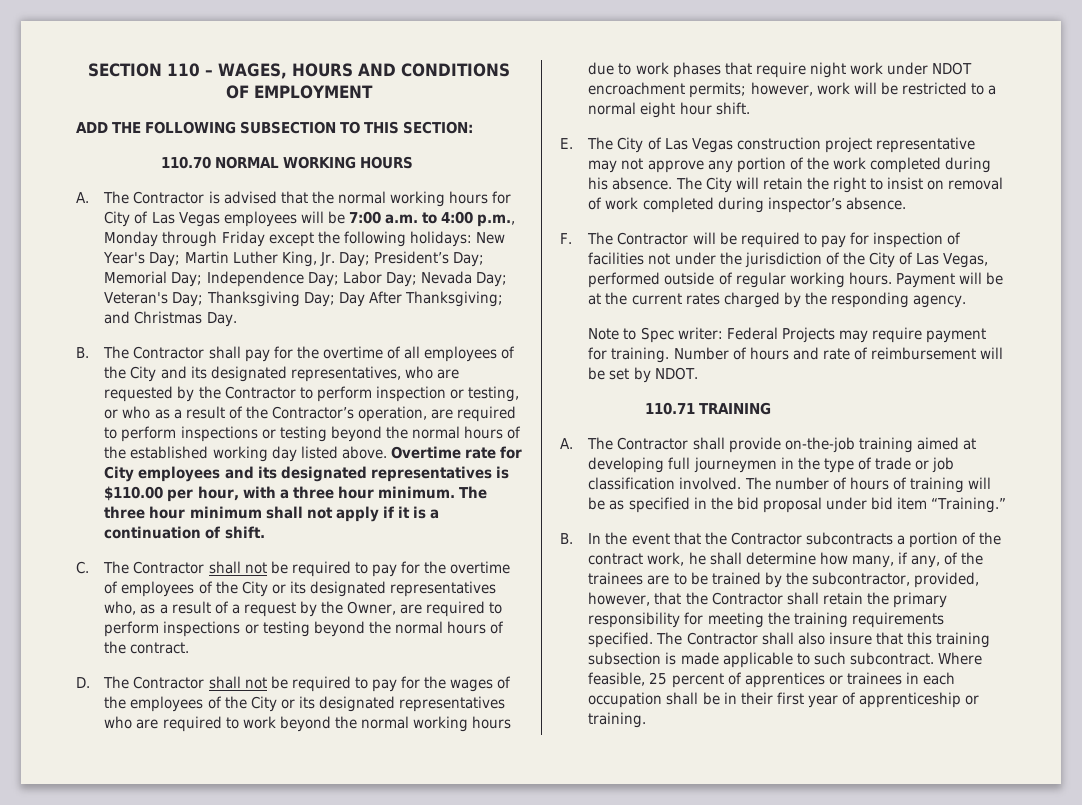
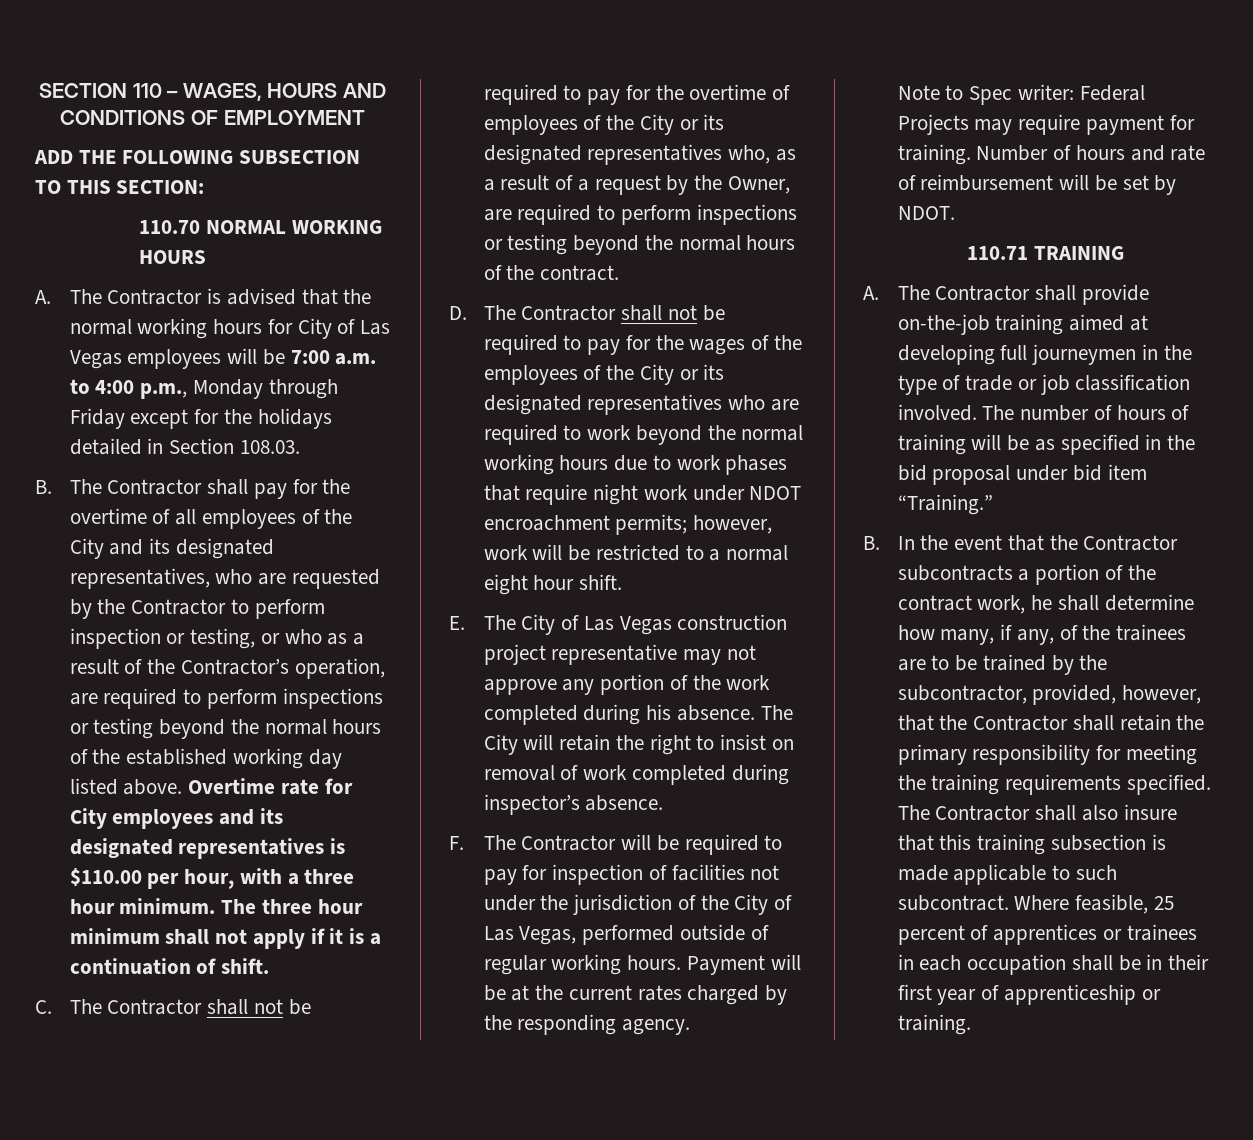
[317,231,505,247] [103,251,484,267] [104,271,507,287] [104,291,503,307] [104,311,237,327] the following holidays: New Year's Day; Martin Luther King, Jr. Day; President’s Day; Memorial Day; Independence Day; Labor Day; Nevada Day; Veteran's Day; Thanksgiving Day; Day After Thanksgiving; and Christmas Day. -> [194,408,332,429] [69,438,300,455] for the holidays detailed in Section 108.03.

